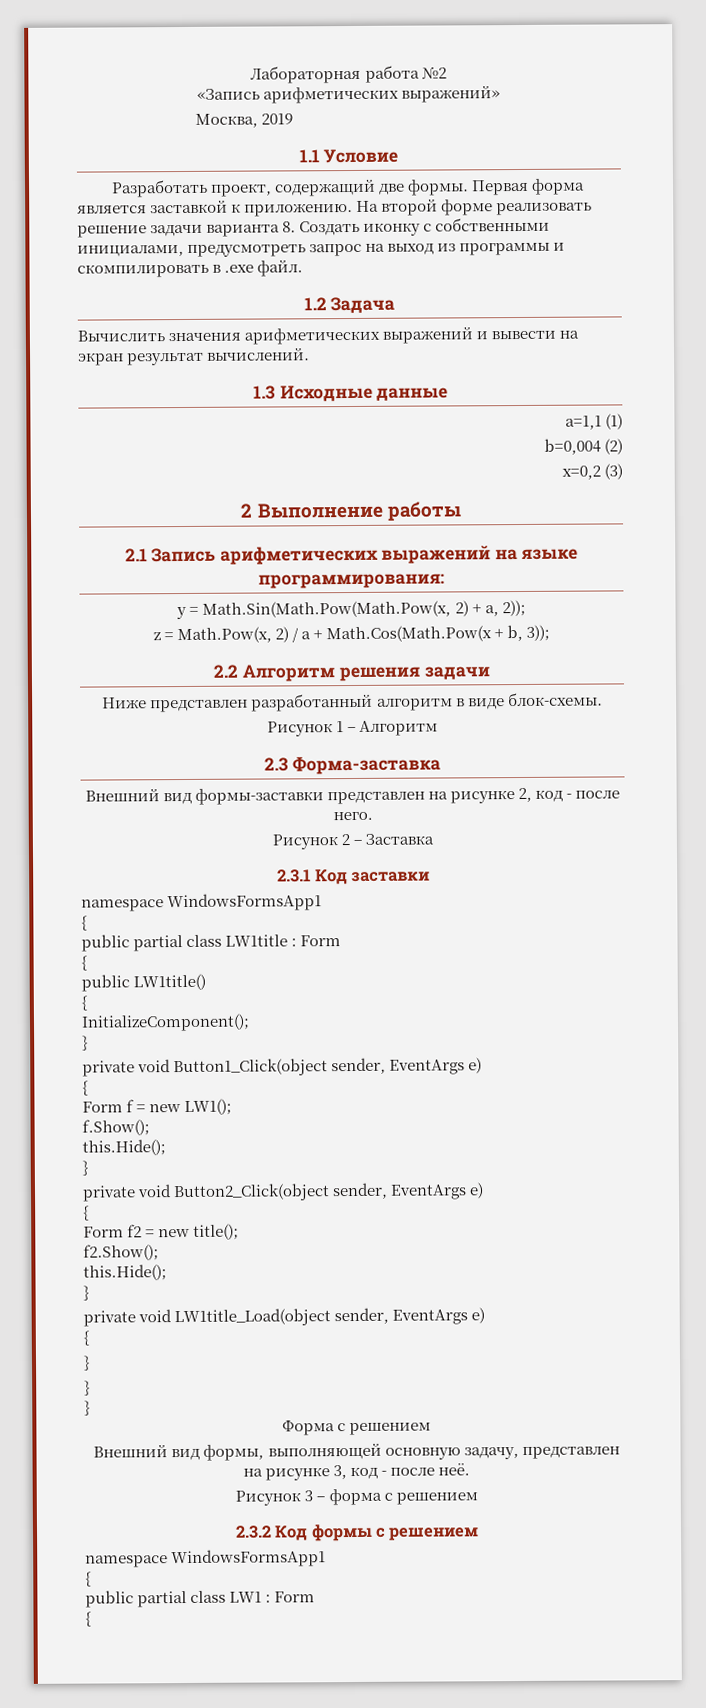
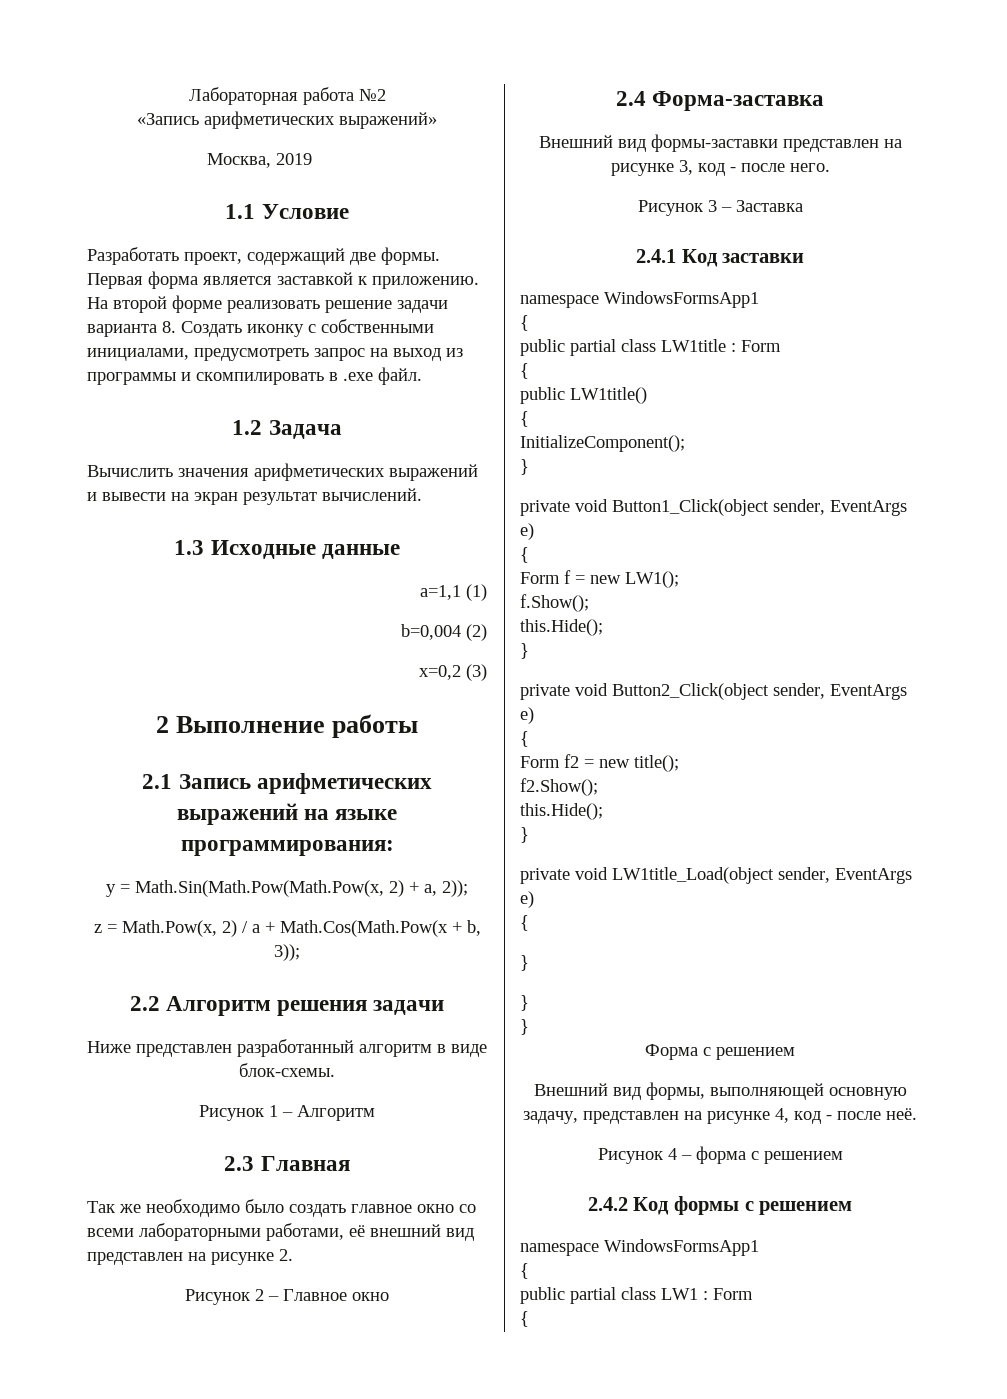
(289, 764) none -> [260,1156,350,1171] [87,1199,476,1217] [87,1223,474,1241] [87,1249,293,1265] [185,1289,389,1305] [615,91,646,106] Главная // Так же необходимо было создать главное окно со всеми лабораторными работами, её внешний вид представлен на рисунке 2. // Рисунок 2 – Главное окно // 2.4
[518,787,533,803] 2, -> [678,160,693,175] 3,
[340,834,350,846] 2 -> [707,200,717,212] 3
[277,869,312,883] 2.3.1 -> [635,249,676,263] 2.4.1
[332,1465,347,1480] 3, -> [775,1108,789,1123] 4,
[304,1490,314,1502] 3 -> [667,1148,677,1160] 4
[234,1525,272,1539] 2.3.2 -> [587,1197,628,1211] 2.4.2

